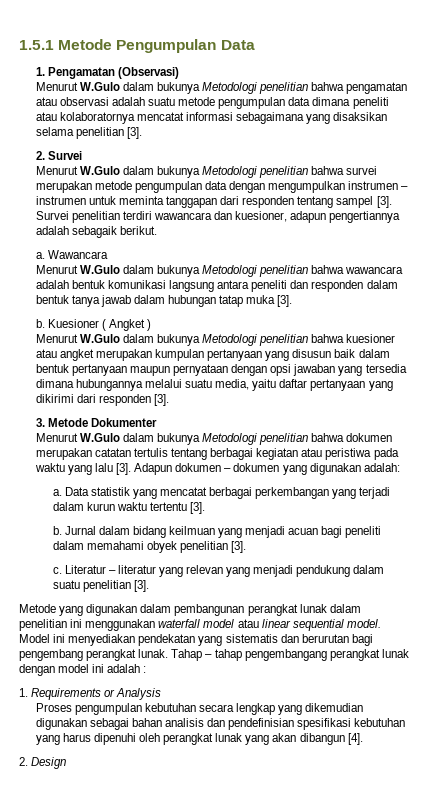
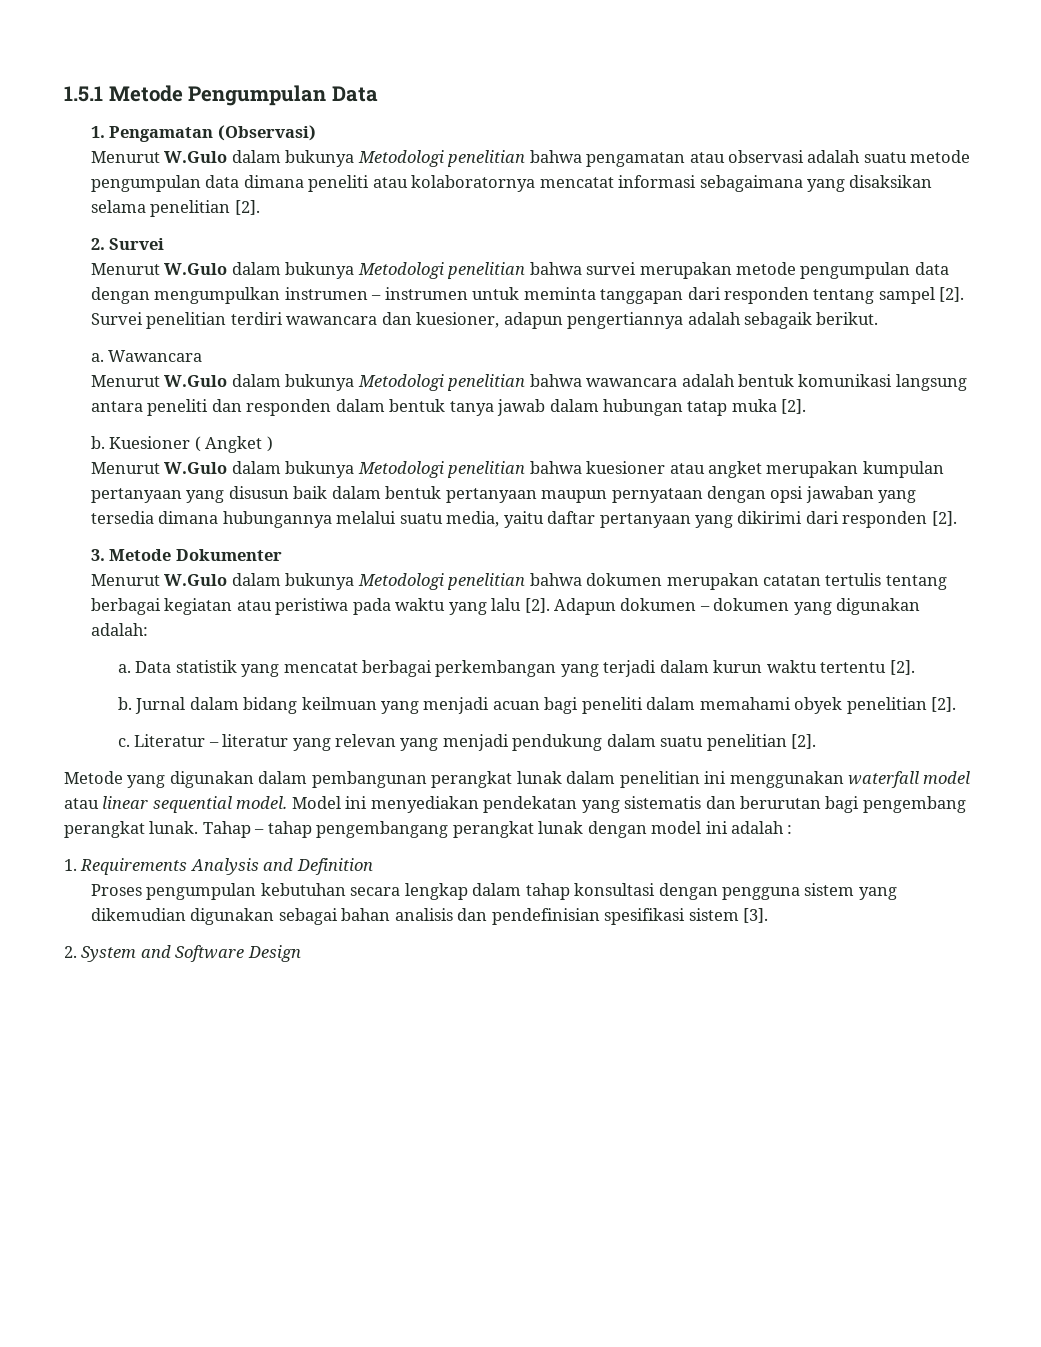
[126,127,142,139] [3]. -> [234,200,260,215] [2].
[376,196,392,208] [3]. -> [939,287,965,302] [2].
[277,295,293,307] [3]. -> [781,399,807,414] [2].
[154,394,170,406] [3]. -> [931,511,957,526] [2].
[116,463,132,475] [3]. -> [524,598,550,613] [2].
[189,502,205,514] [3]. -> [889,660,915,675] [2].
[230,541,246,553] [3]. -> [931,697,957,712] [2].
[133,580,149,592] [3]. -> [791,734,817,749] [2].
[104,689,116,697] or -> (188, 866) none
(162, 694) none -> [263,858,373,875] and Definition
(276, 709) none -> [472,883,855,900] dalam tahap konsultasi dengan pengguna sistem
[354,718,406,727] [35,733,363,745] [19,757,28,766] kebutuhan yang harus dipenuhi oleh perangkat lunak yang akan dibangun [4]. // 2. -> [688,908,768,923] [64,945,245,962] sistem [3]. // 2. System and Software

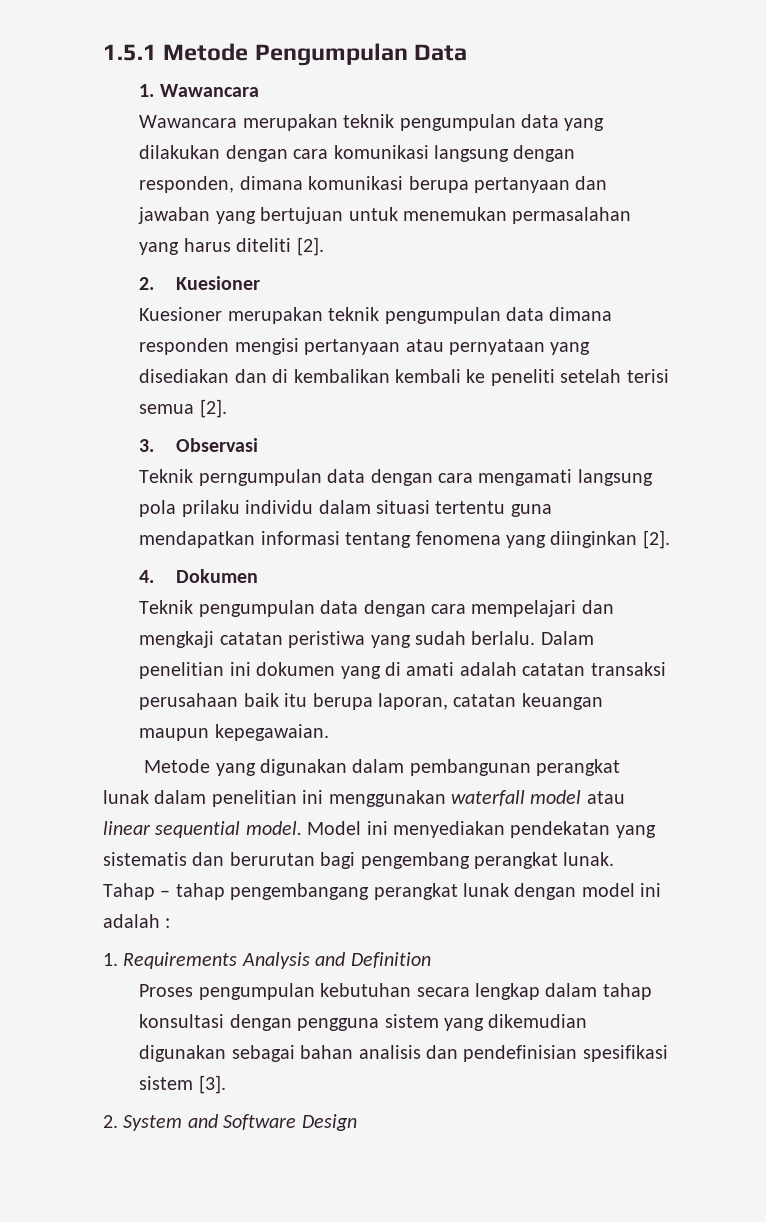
[109,125,316,142] [90,150,971,167] [90,175,933,192] [90,200,260,217] [90,238,165,250] [90,262,949,279] [90,287,965,304] [90,312,879,329] [90,350,203,362] [90,374,967,391] [90,399,807,416] [90,436,273,453] [90,461,944,478] [90,486,917,503] [90,511,957,528] [90,549,282,561] [90,573,947,590] [90,598,921,615] [90,623,148,636] [117,660,915,677] [117,697,957,714] [117,734,817,751] Pengamatan (Observasi) // Menurut W.Gulo dalam bukunya Metodologi penelitian bahwa pengamatan atau observasi adalah suatu metode pengumpulan data dimana peneliti atau kolaboratornya mencatat informasi sebagaimana yang disaksikan selama penelitian [2]. // 2. Survei // Menurut W.Gulo dalam bukunya Metodologi penelitian bahwa survei merupakan metode pengumpulan data dengan mengumpulkan instrumen – instrumen untuk meminta tanggapan dari responden tentang sampel [2]. Survei penelitian terdiri wawancara dan kuesioner, adapun pengertiannya adalah sebagaik berikut. // a. Wawancara // Menurut W.Gulo dalam bukunya Metodologi penelitian bahwa wawancara adalah bentuk komunikasi langsung antara peneliti dan responden dalam bentuk tanya jawab dalam hubungan tatap muka [2]. // b. Kuesioner ( Angket ) // Menurut W.Gulo dalam bukunya Metodologi penelitian bahwa kuesioner atau angket merupakan kumpulan pertanyaan yang disusun baik dalam bentuk pertanyaan maupun pernyataan dengan opsi jawaban yang tersedia dimana hubungannya melalui suatu media, yaitu daftar pertanyaan yang dikirimi dari responden [2]. // 3. Metode Dokumenter // Menurut W.Gulo dalam bukunya Metodologi penelitian bahwa dokumen merupakan catatan tertulis tentang berbagai kegiatan atau peristiwa pada waktu yang lalu [2]. Adapun dokumen – dokumen yang digunakan adalah: // a. Data statistik yang mencatat berbagai perkembangan yang terjadi dalam kurun waktu tertentu [2]. // b. Jurnal dalam bidang keilmuan yang menjadi acuan bagi peneliti dalam memahami obyek penelitian [2]. // c. Literatur – literatur yang relevan yang menjadi pendukung dalam suatu penelitian [2]. -> [159,84,259,97] [139,114,605,131] [139,145,576,162] [139,176,608,193] [138,207,632,224] [139,237,324,256] [139,276,260,290] [139,307,613,324] [139,338,591,355] [139,369,669,386] [139,399,227,418] [139,438,258,452] [139,469,653,486] [139,500,552,517] [139,530,670,549] [139,569,258,583] [139,600,614,617] [139,631,594,648] [139,662,666,679] [139,693,603,710] [139,724,329,741] Wawancara // Wawancara merupakan teknik pengumpulan data yang dilakukan dengan cara komunikasi langsung dengan responden, dimana komunikasi berupa pertanyaan dan jawaban yang bertujuan untuk menemukan permasalahan yang harus diteliti [2]. // 2. Kuesioner // Kuesioner merupakan teknik pengumpulan data dimana responden mengisi pertanyaan atau pernyataan yang disediakan dan di kembalikan kembali ke peneliti setelah terisi semua [2]. // 3. Observasi // Teknik perngumpulan data dengan cara mengamati langsung pola prilaku individu dalam situasi tertentu guna mendapatkan informasi tentang fenomena yang diinginkan [2]. // 4. Dokumen // Teknik pengumpulan data dengan cara mempelajari dan mengkaji catatan peristiwa yang sudah berlalu. Dalam penelitian ini dokumen yang di amati adalah catatan transaksi perusahaan baik itu berupa laporan, catatan keuangan maupun kepegawaian.

